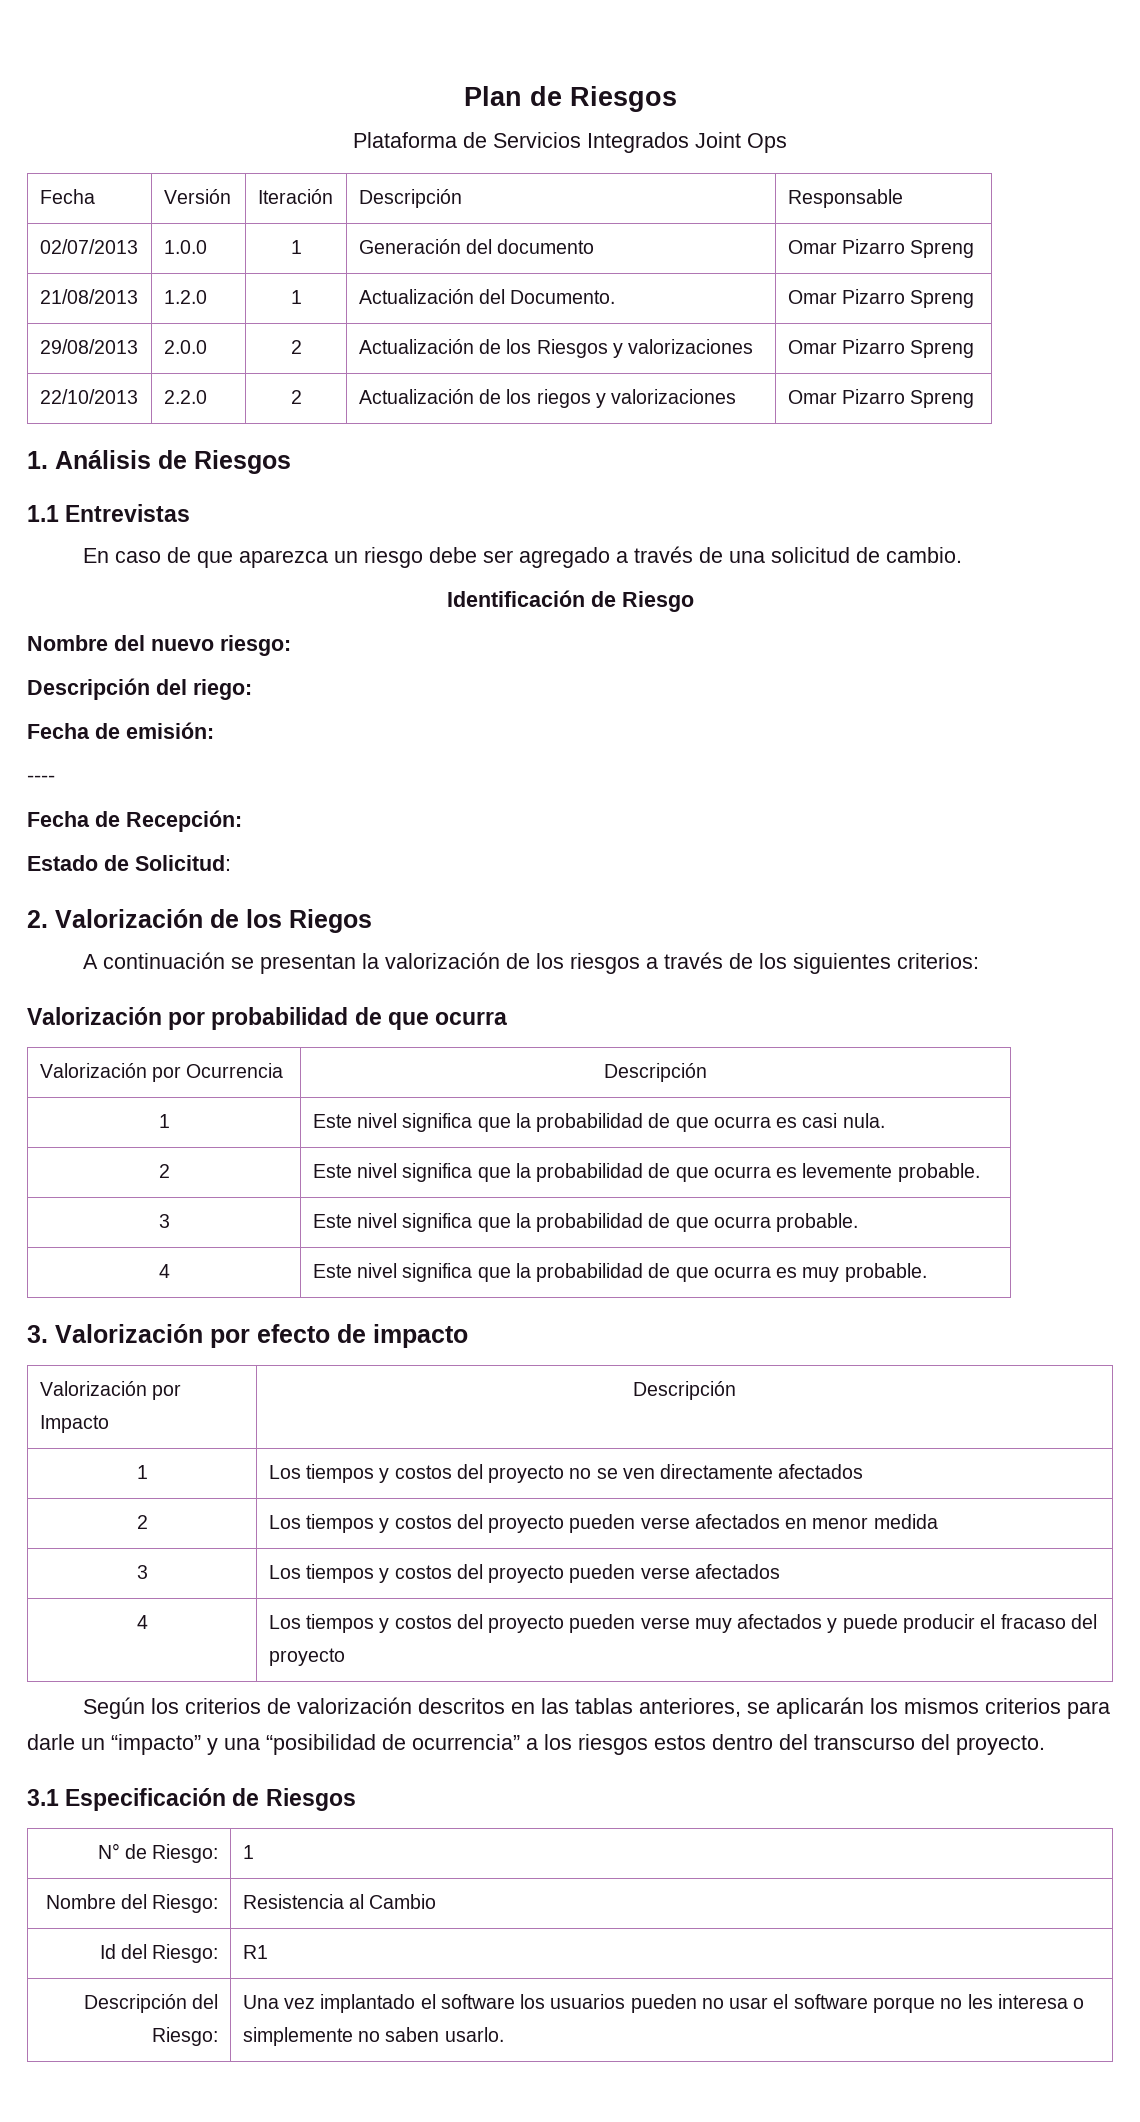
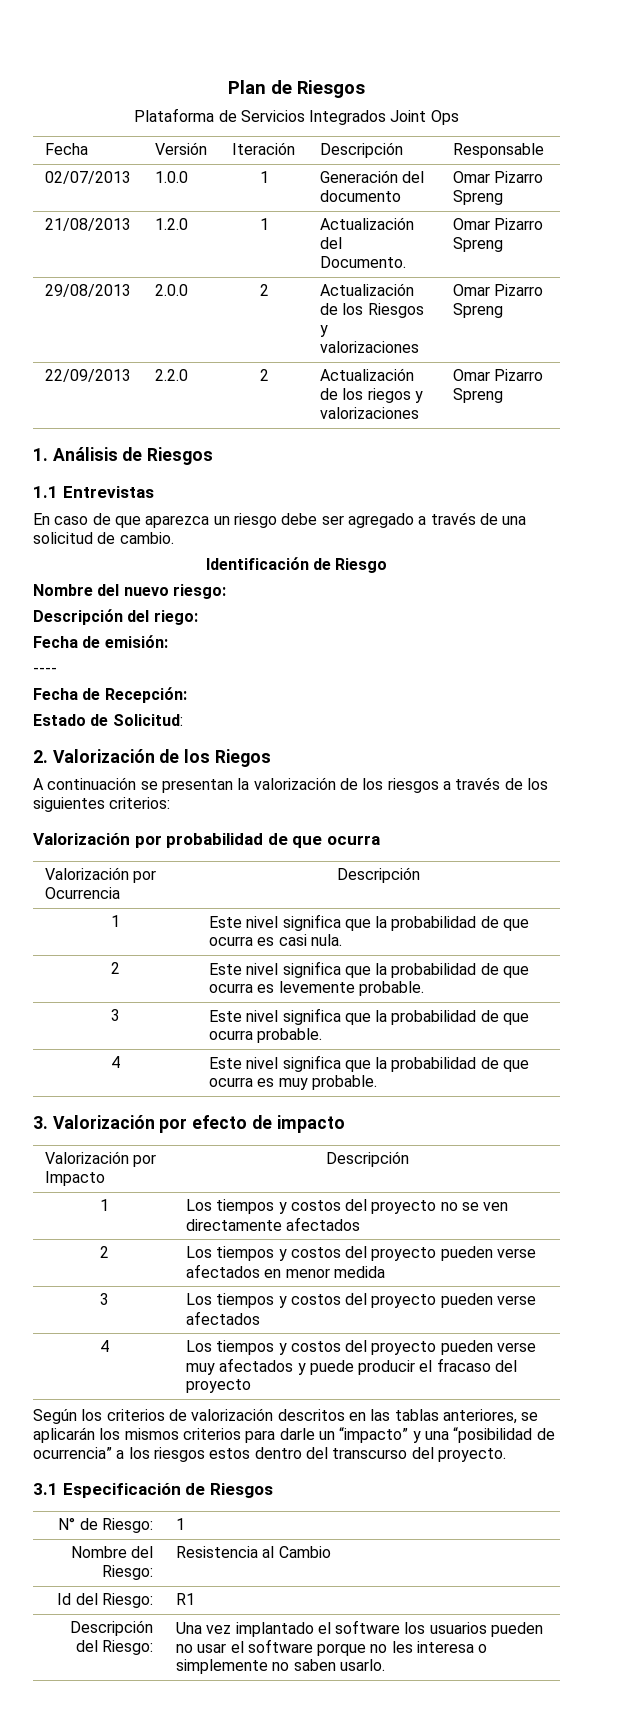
[39,389,138,404] 22/10/2013 -> [44,369,131,382] 22/09/2013

